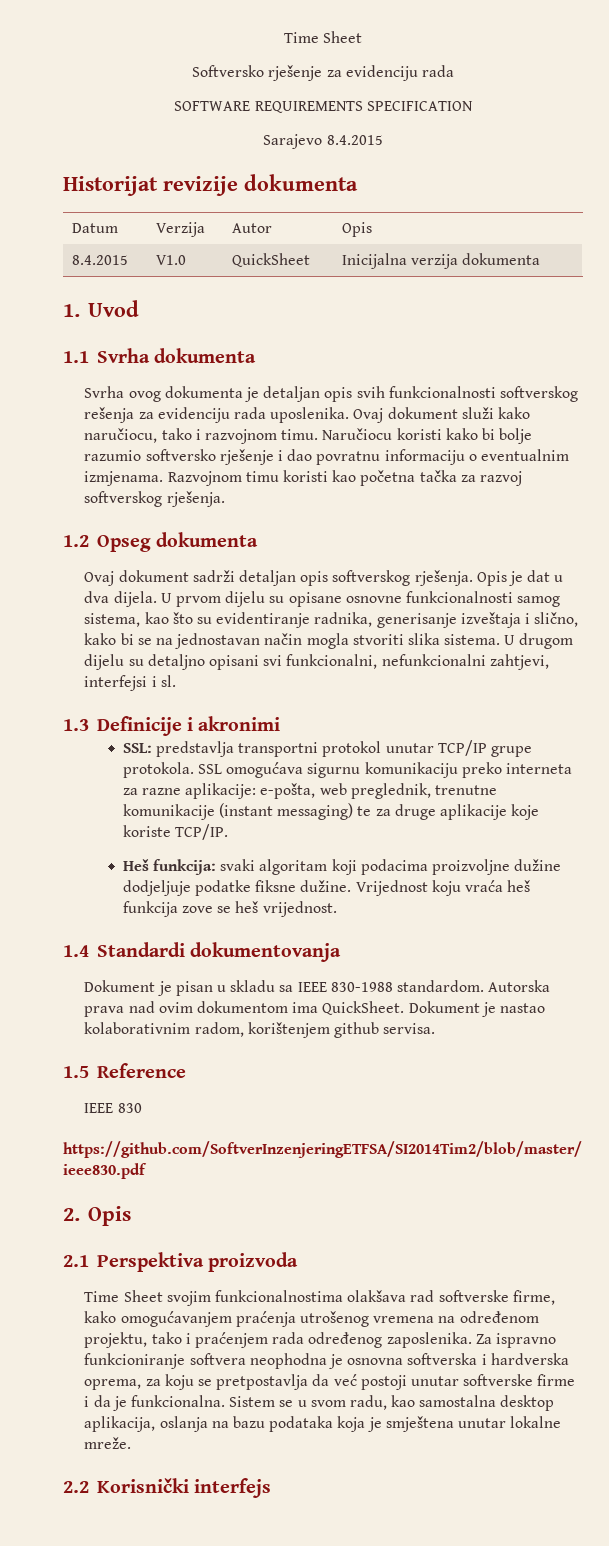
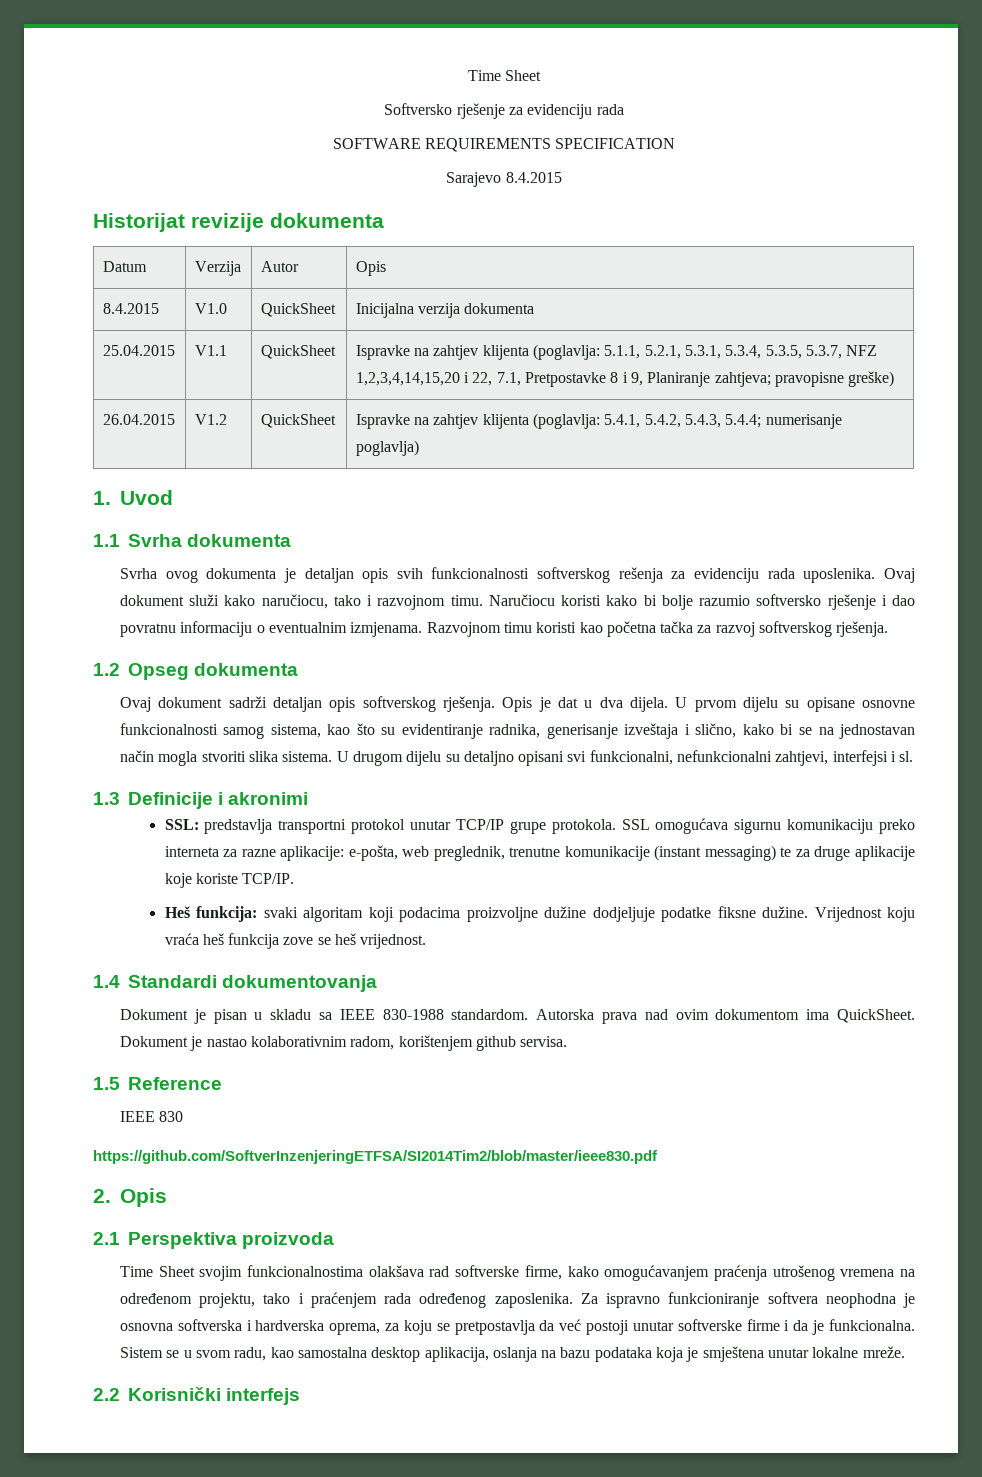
(541, 259) none -> [102,345,175,356] [194,345,227,356] [260,345,336,359] [355,344,878,360] [355,371,895,387] [102,414,175,425] [194,414,227,425] [260,414,336,428] [355,413,842,429] [355,440,419,456] // 25.04.2015 | V1.1 | QuickSheet | Ispravke na zahtjev klijenta (poglavlja: 5.1.1, 5.2.1, 5.3.1, 5.3.4, 5.3.5, 5.3.7, NFZ 1,2,3,4,14,15,20 i 22, 7.1, Pretpostavke 8 i 9, Planiranje zahtjeva; pravopisne greške) // 26.04.2015 | V1.2 | QuickSheet | Ispravke na zahtjev klijenta (poglavlja: 5.4.1, 5.4.2, 5.4.3, 5.4.4; numerisanje poglavlja)

